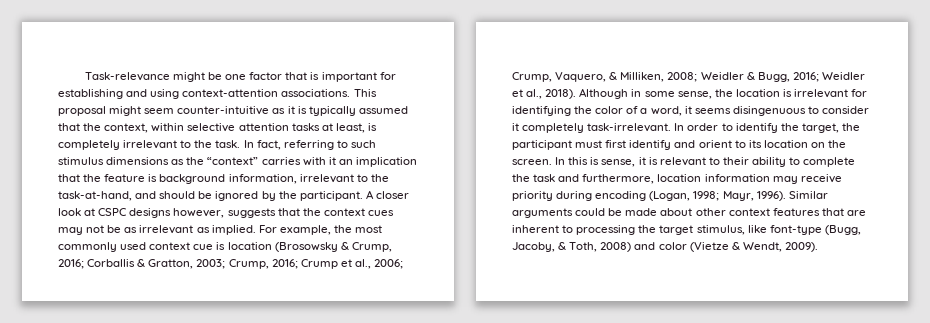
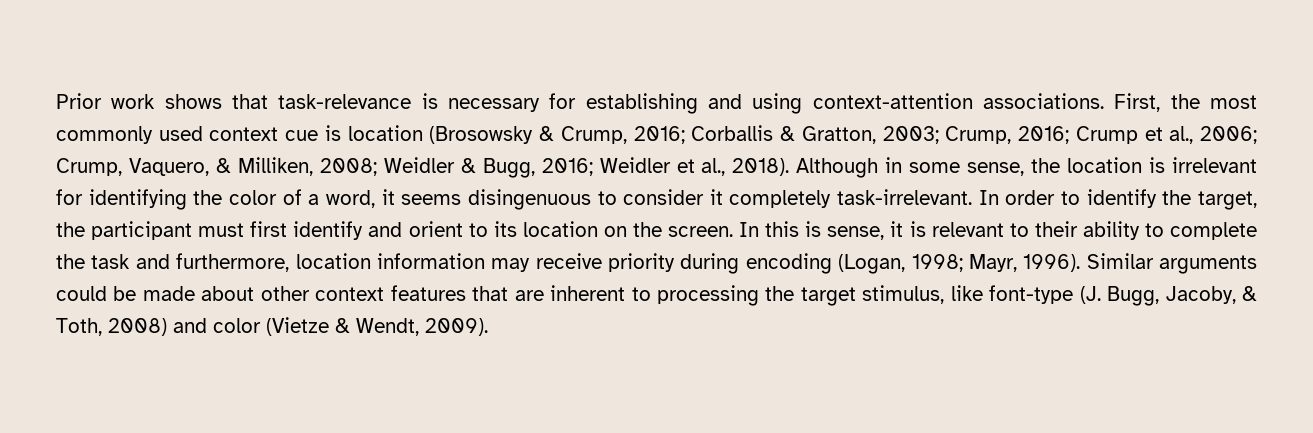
[84,72,377,82] Task-relevance might be one factor that is important -> [56,93,540,112] Prior work shows that task-relevance is necessary
[353,89,377,97] [58,106,408,116] [58,123,377,133] [58,140,376,150] [58,157,417,167] [58,174,389,184] [58,190,409,201] [58,208,394,218] [58,225,331,235] This proposal might seem counter-intuitive as it is typically assumed that the context, within selective attention tasks at least, is completely irrelevant to the task. In fact, referring to such stimulus dimensions as the “context” carries with it an implication that the feature is background information, irrelevant to the task-at-hand, and should be ignored by the participant. A closer look at CSPC designs however, suggests that the context cues may not be as irrelevant as implied. For example, -> [1114,93,1161,112] First,
[824,225,861,235] (Bugg, -> [1079,286,1160,306] (J. Bugg,

